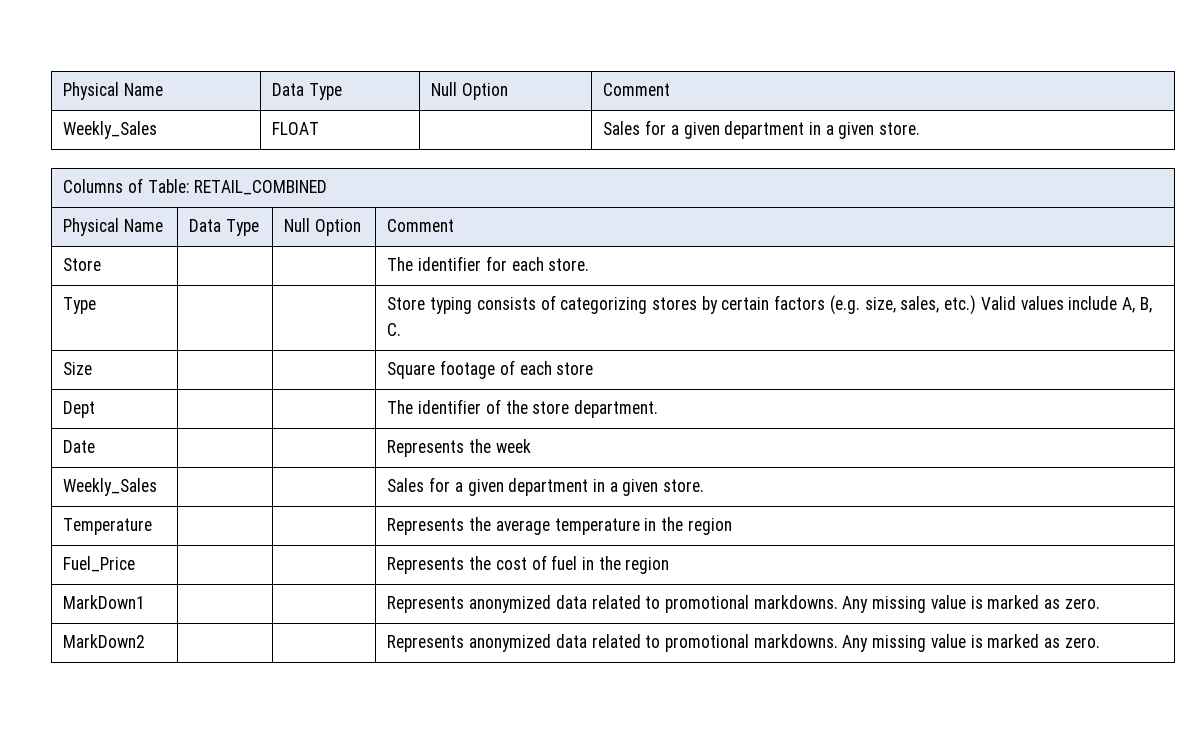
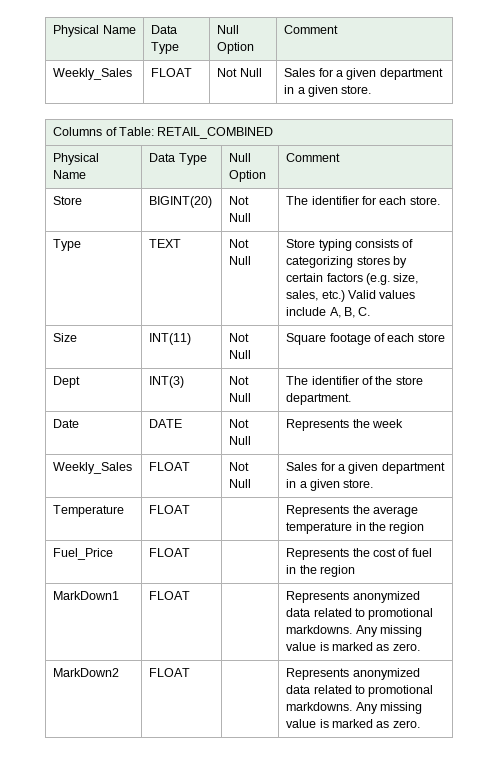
(320, 128) none -> [217,68,262,77] Not Null
(102, 264) | -> [149,196,213,208] [229,196,250,205] [229,213,252,222] BIGINT(20) | Not Null
(97, 305) | -> [149,239,182,248] [229,239,250,248] [229,256,252,265] TEXT | Not Null
(93, 368) | -> [149,333,192,345] [229,333,250,342] [229,350,252,359] INT(11) | Not Null
(96, 409) | -> [149,376,185,388] [229,376,250,385] [229,393,252,402] INT(3) | Not Null
(96, 446) | -> [149,419,183,428] [229,419,250,428] [229,436,252,445] DATE | Not Null
(158, 487) | -> [149,462,191,471] [229,462,250,471] [229,479,252,488] FLOAT | Not Null
(153, 526) none -> [149,505,191,514] FLOAT
(136, 564) none -> [149,548,191,557] FLOAT
(146, 602) none -> [149,591,191,600] FLOAT
(146, 641) none -> [149,668,191,677] FLOAT

